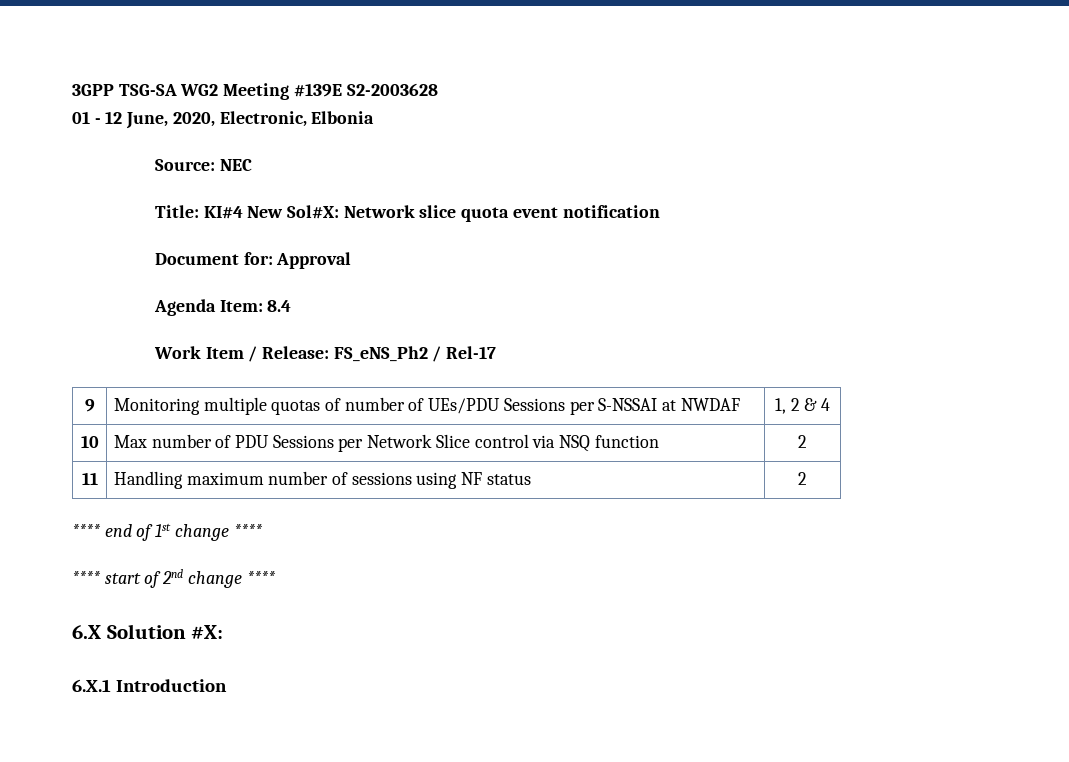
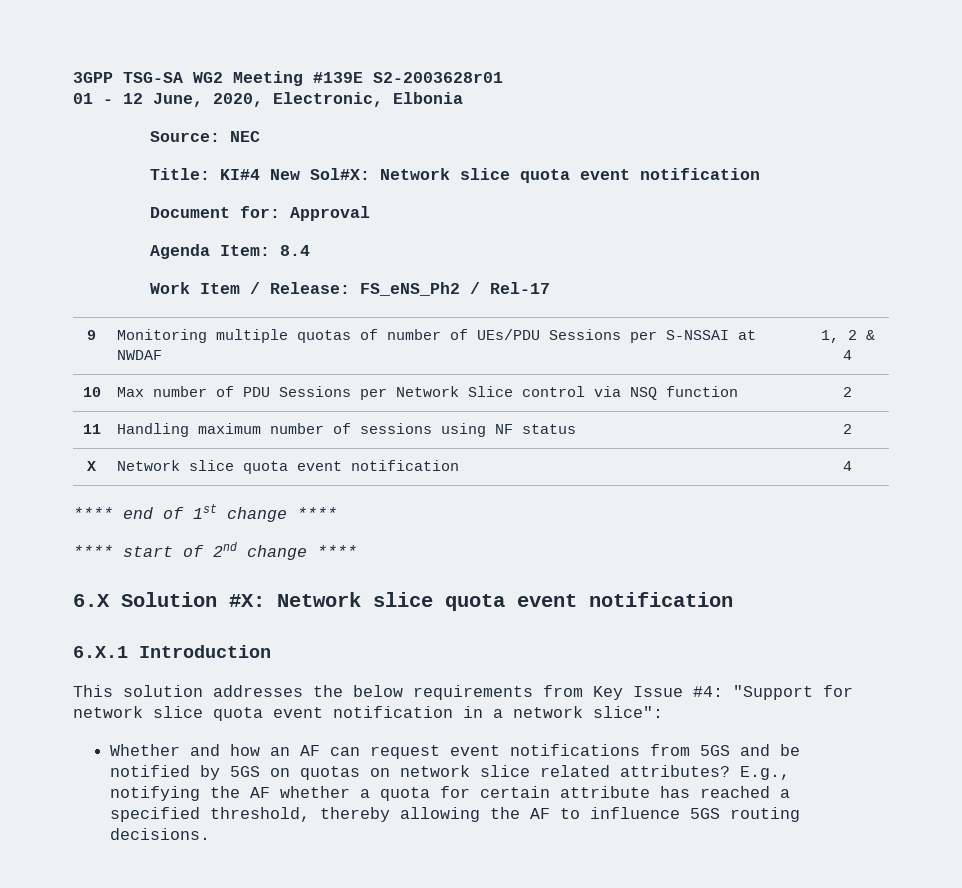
[346,83,438,96] S2-2003628 -> [373,72,503,83] S2-2003628r01
(807, 478) none -> [87,461,96,471] [117,460,460,474] [843,461,852,471] // X | Network slice quota event notification | 4
[72,679,228,692] // 6.X.1 Introduction -> [277,592,733,611] [73,645,271,658] [73,685,853,700] [73,706,663,721] [110,744,801,759] [110,765,791,780] [110,786,791,801] [110,807,801,822] [110,828,211,840] Network slice quota event notification // 6.X.1 Introduction // This solution addresses the below requirements from Key Issue #4: "Support for network slice quota event notification in a network slice": // Whether and how an AF can request event notifications from 5GS and be notified by 5GS on quotas on network slice related attributes? E.g., notifying the AF whether a quota for certain attribute has reached a specified threshold, thereby allowing the AF to influence 5GS routing decisions.

